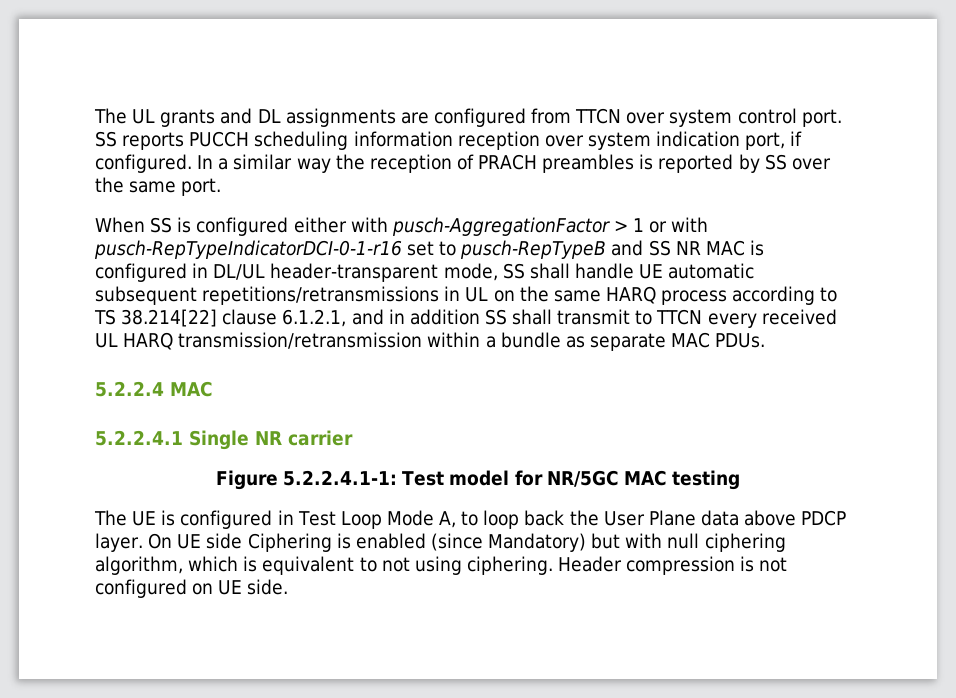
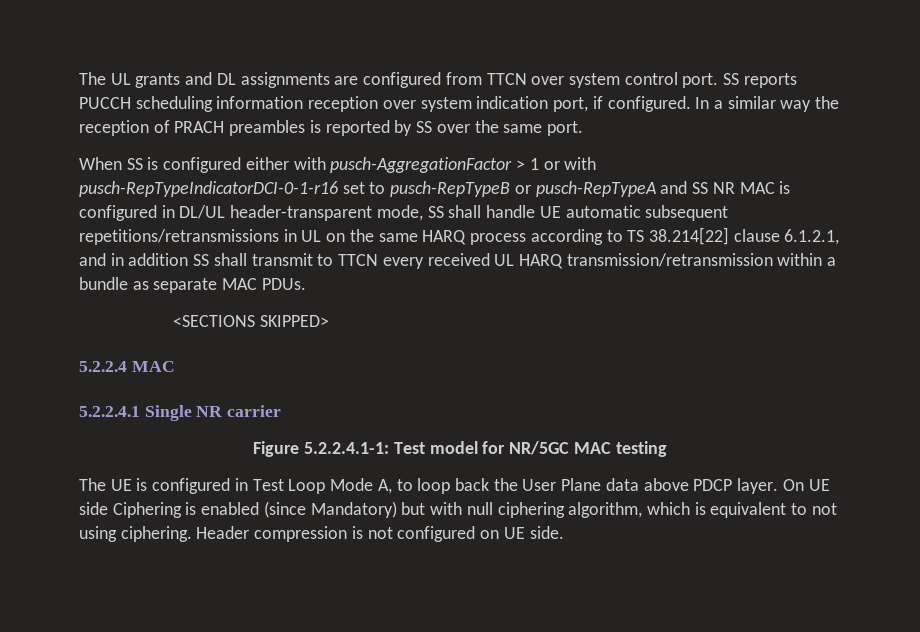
(607, 249) none -> [514,181,656,197] or pusch-RepTypeA
(766, 340) none -> [172,315,329,327] // <SECTIONS SKIPPED>

